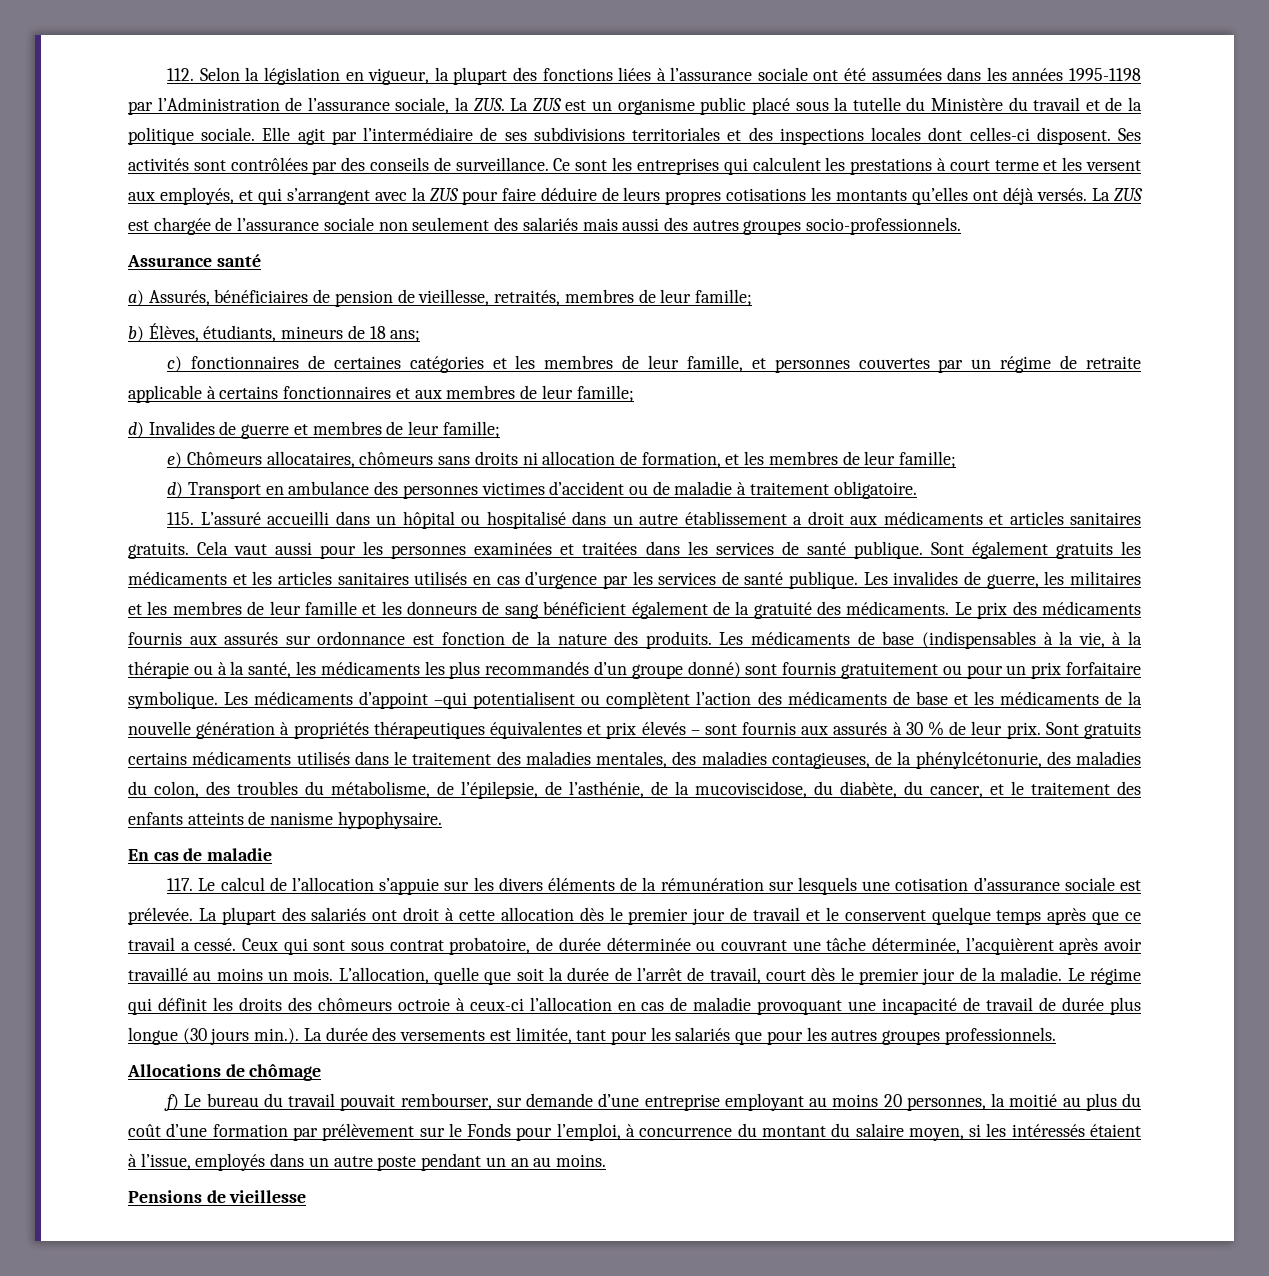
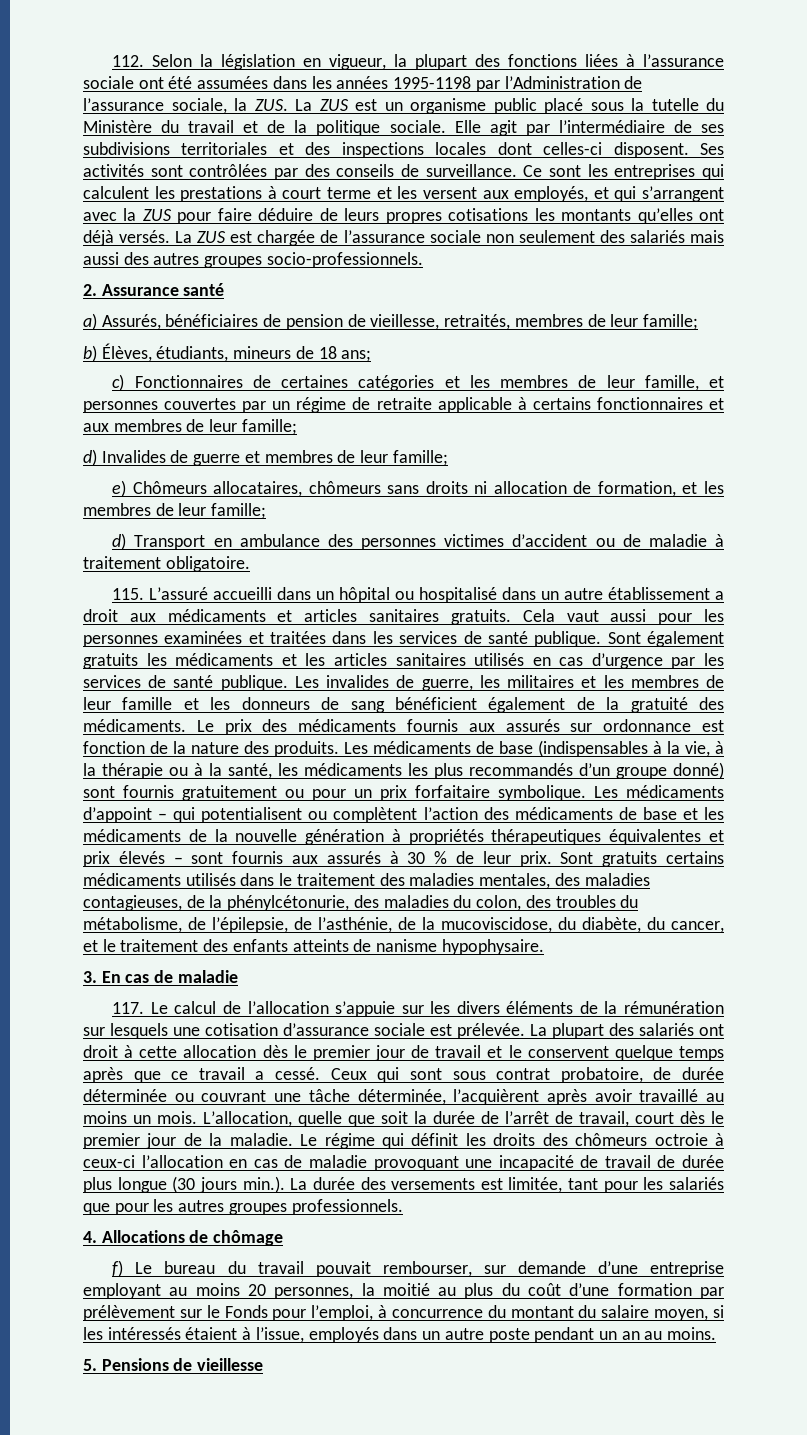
(962, 226) none -> [83,284,97,296] 2.
[191,356,300,369] fonctionnaires -> [134,375,243,388] Fonctionnaires
[434,692,468,709] –qui -> [158,807,196,823] – qui
(442, 820) none -> [83,971,97,983] 3.
(1056, 1036) none -> [83,1231,97,1243] 4.
(606, 1160) none -> [83,1359,97,1371] 5.

